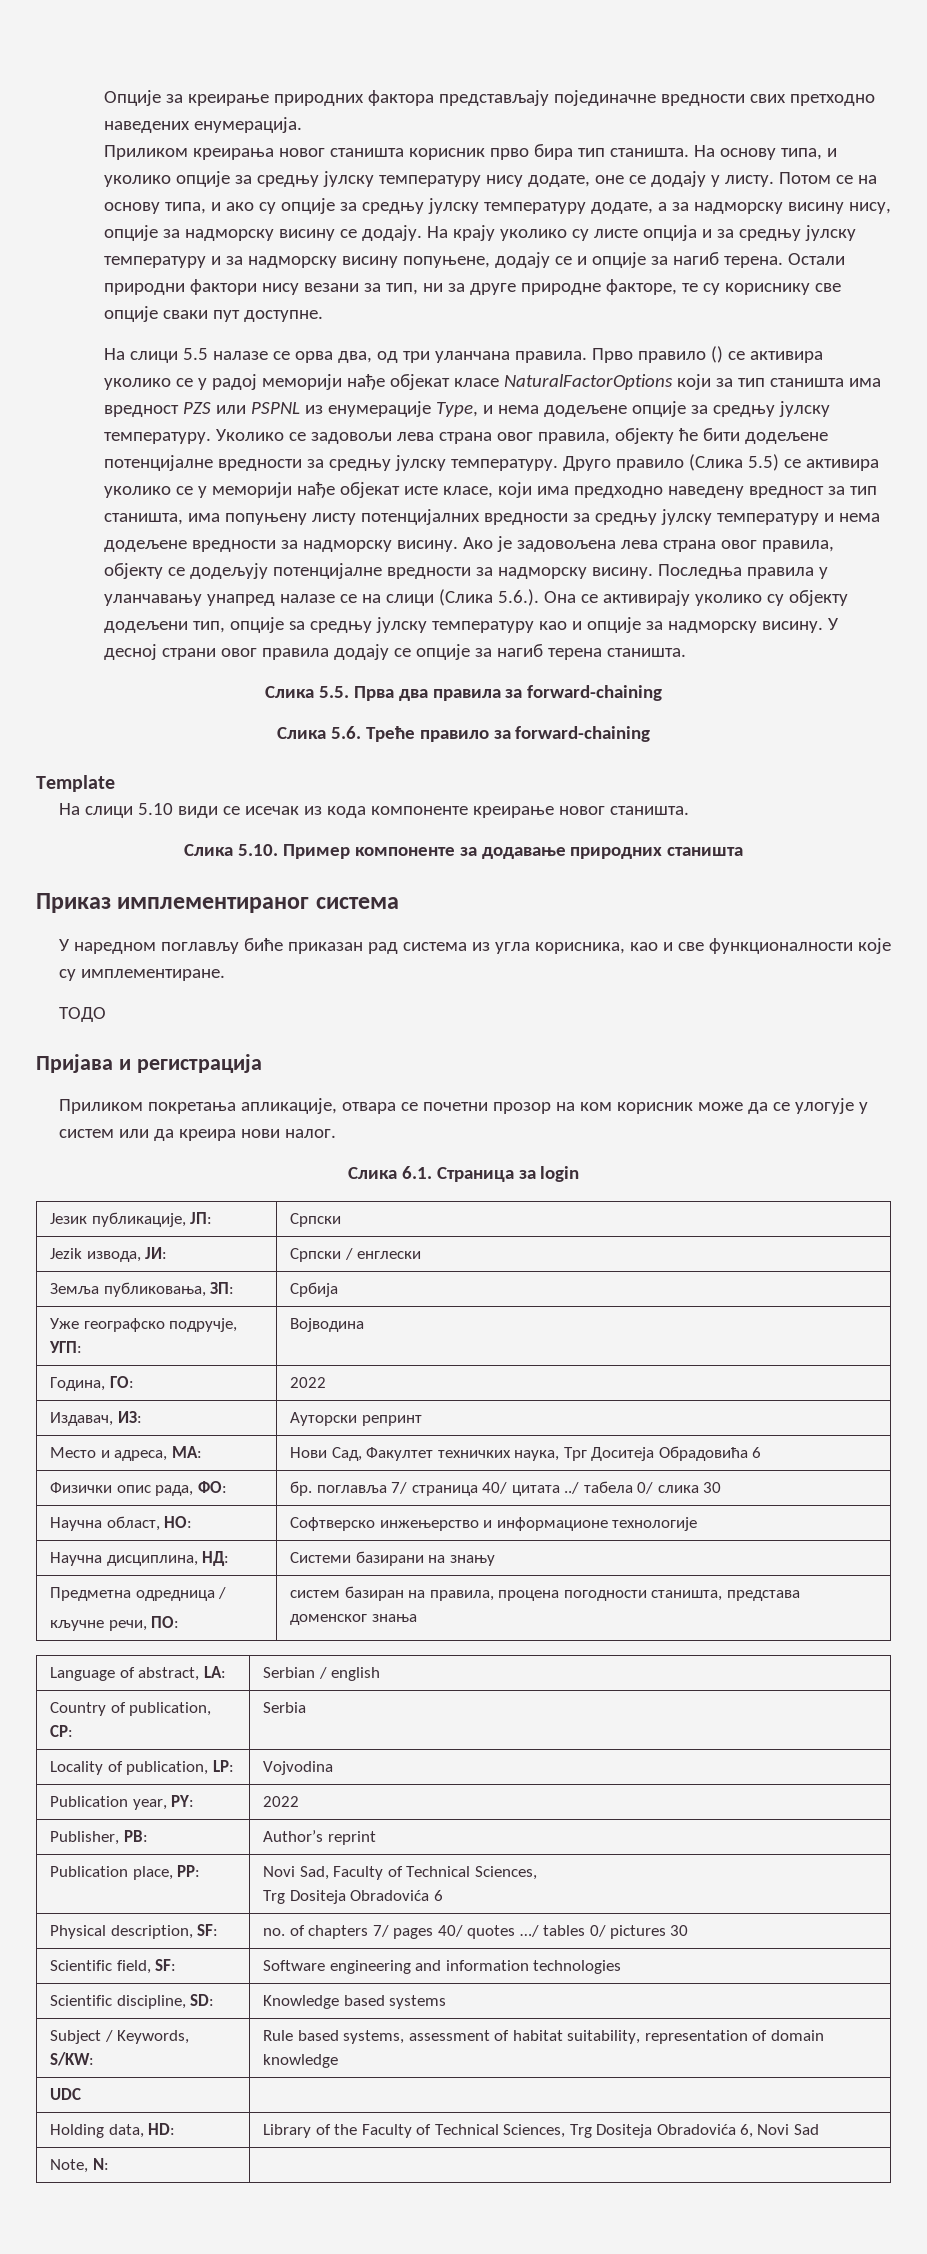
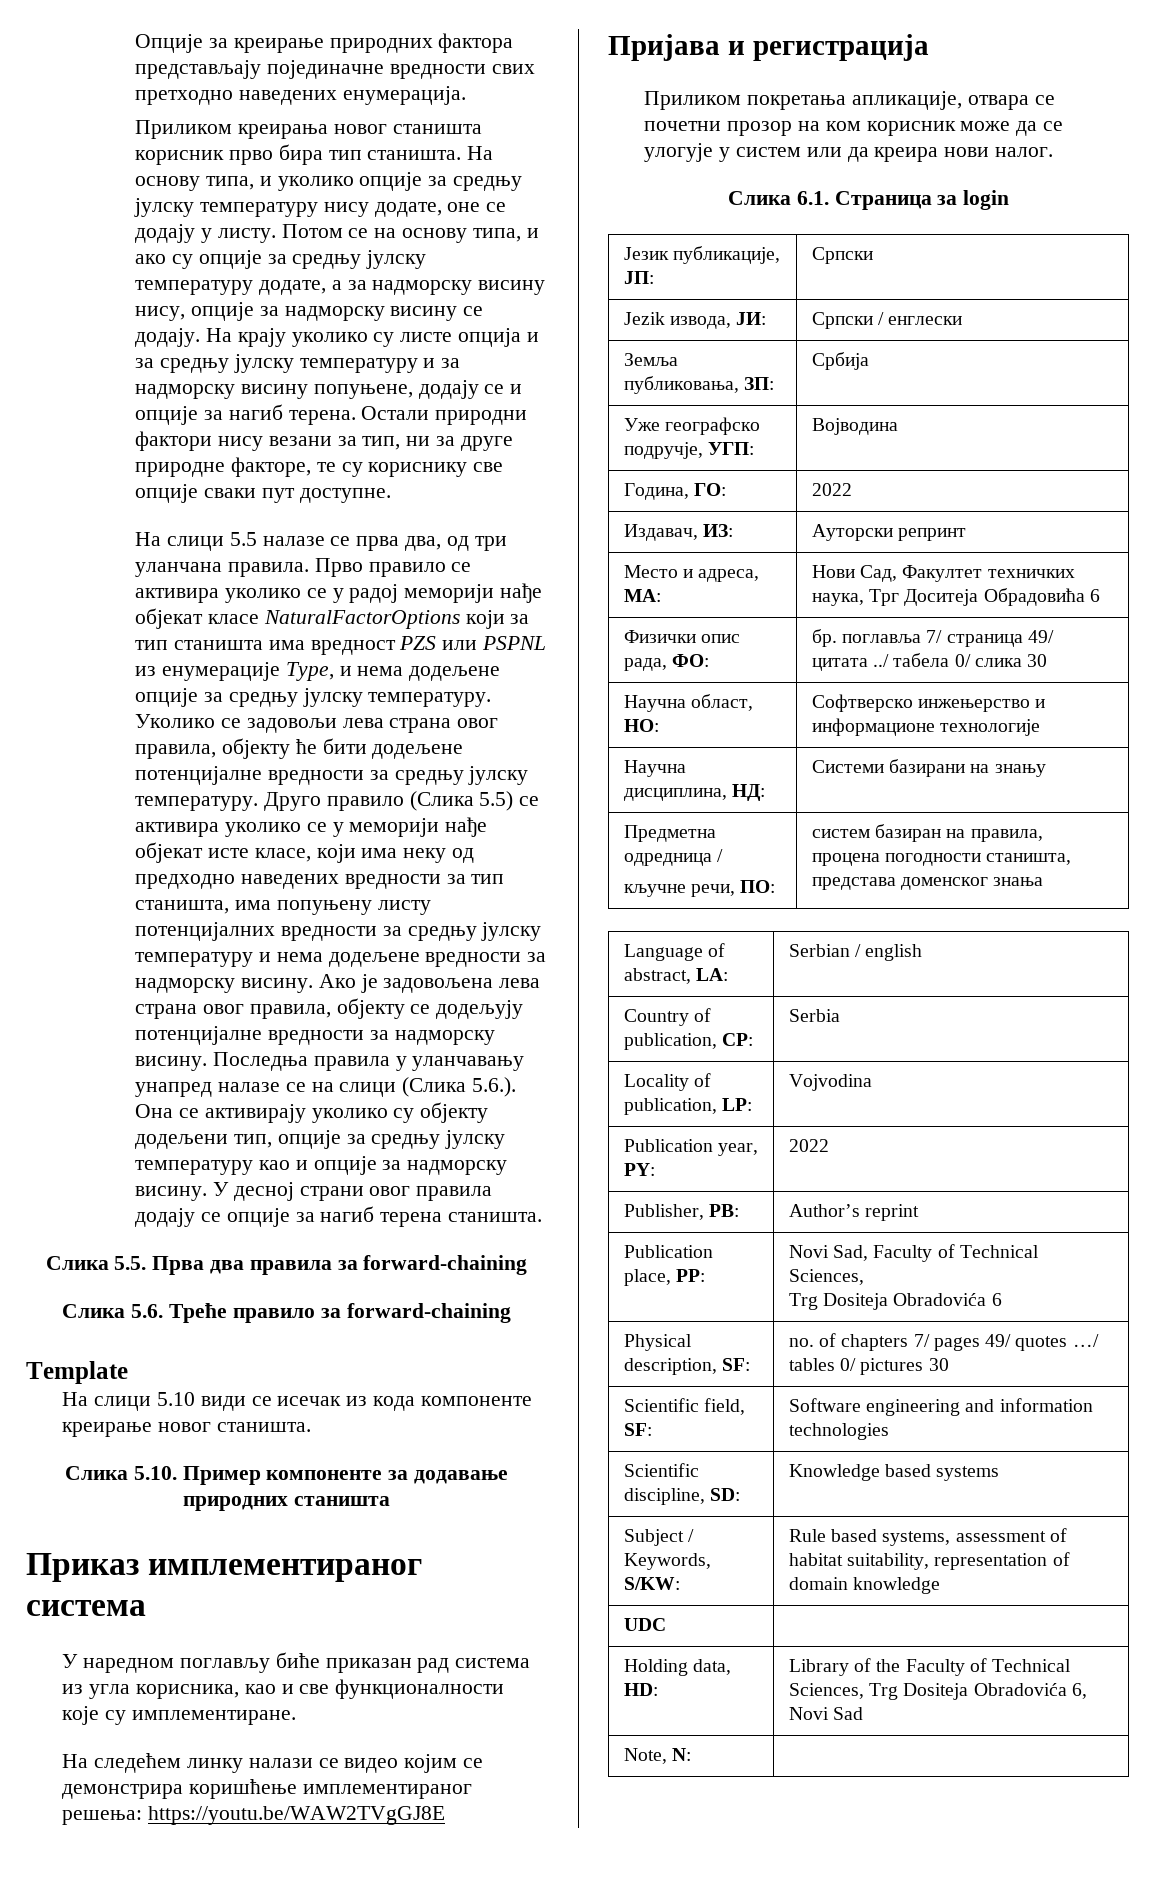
[294,351,333,363] орва -> [356,536,400,551] прва
[710,346,723,363] () -> (446, 569) none
[573,486,824,498] предходно наведену вредност -> [403,848,475,863] [135,874,441,889] неку од предходно наведених вредности
[288,621,305,630] ѕа -> [346,1134,366,1144] за
[58,1007,106,1022] ТОДО -> [62,1753,484,1773] [62,1779,473,1799] [62,1806,446,1825] На следећем линку налази се видео којим се демонстрира коришћење имплементираног решења: https://youtu.be/WAW2TVgGJ8E
[482,1482,508,1494] 40/ -> [1027,630,1054,643] 49/
[437,1925,463,1937] 40/ -> [985,1334,1012,1347] 49/

